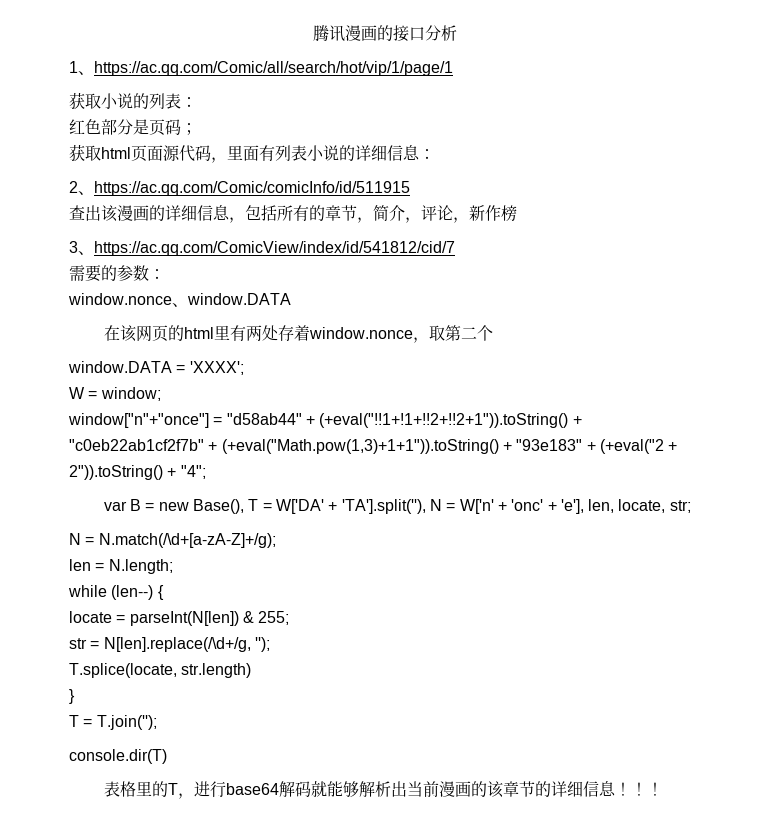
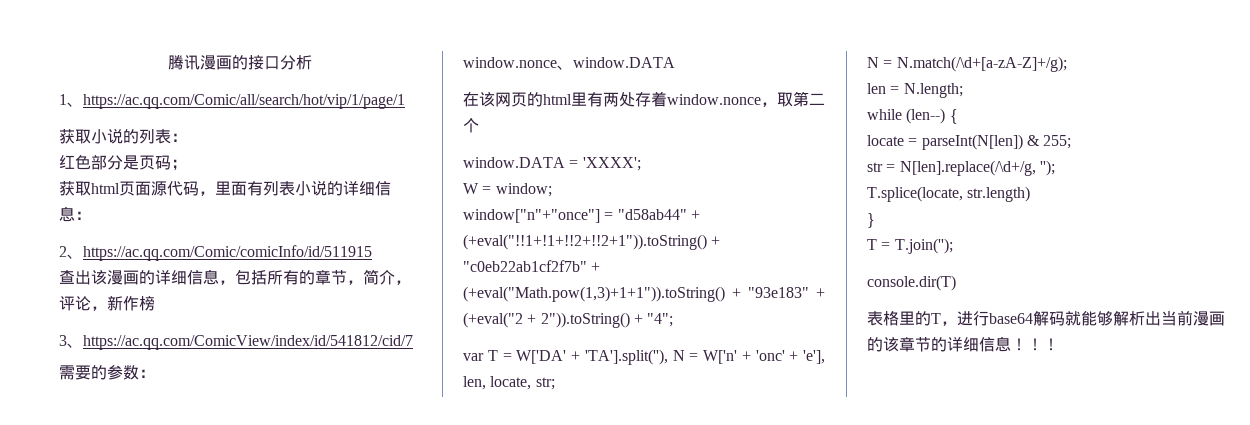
[130,499,244,514] B = new Base(), -> (484, 357) none

